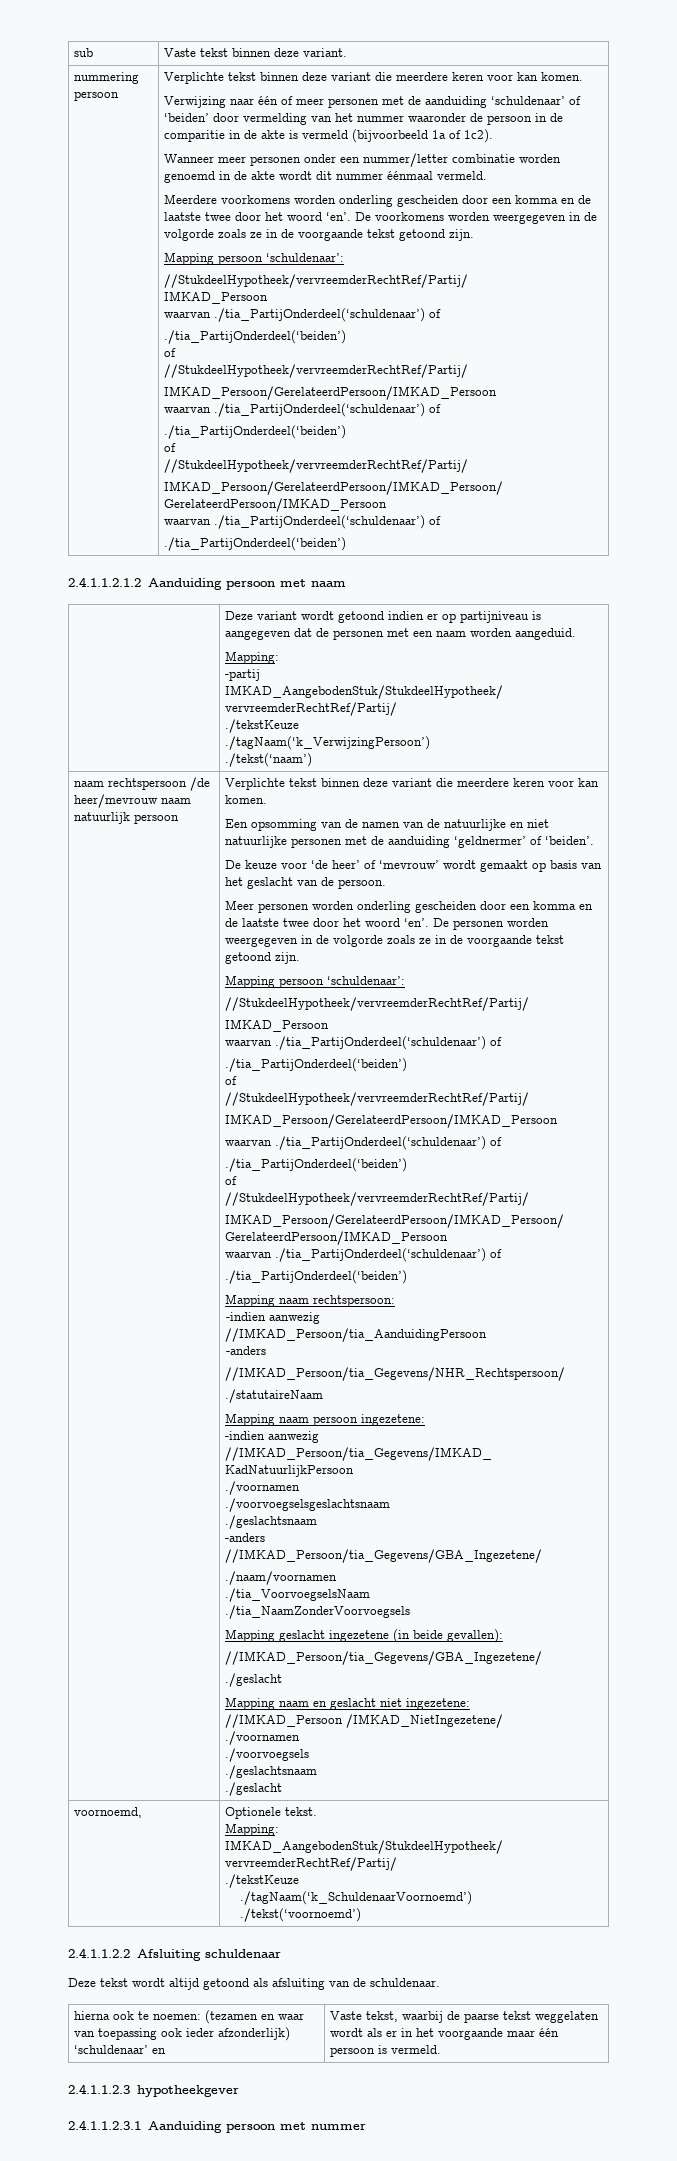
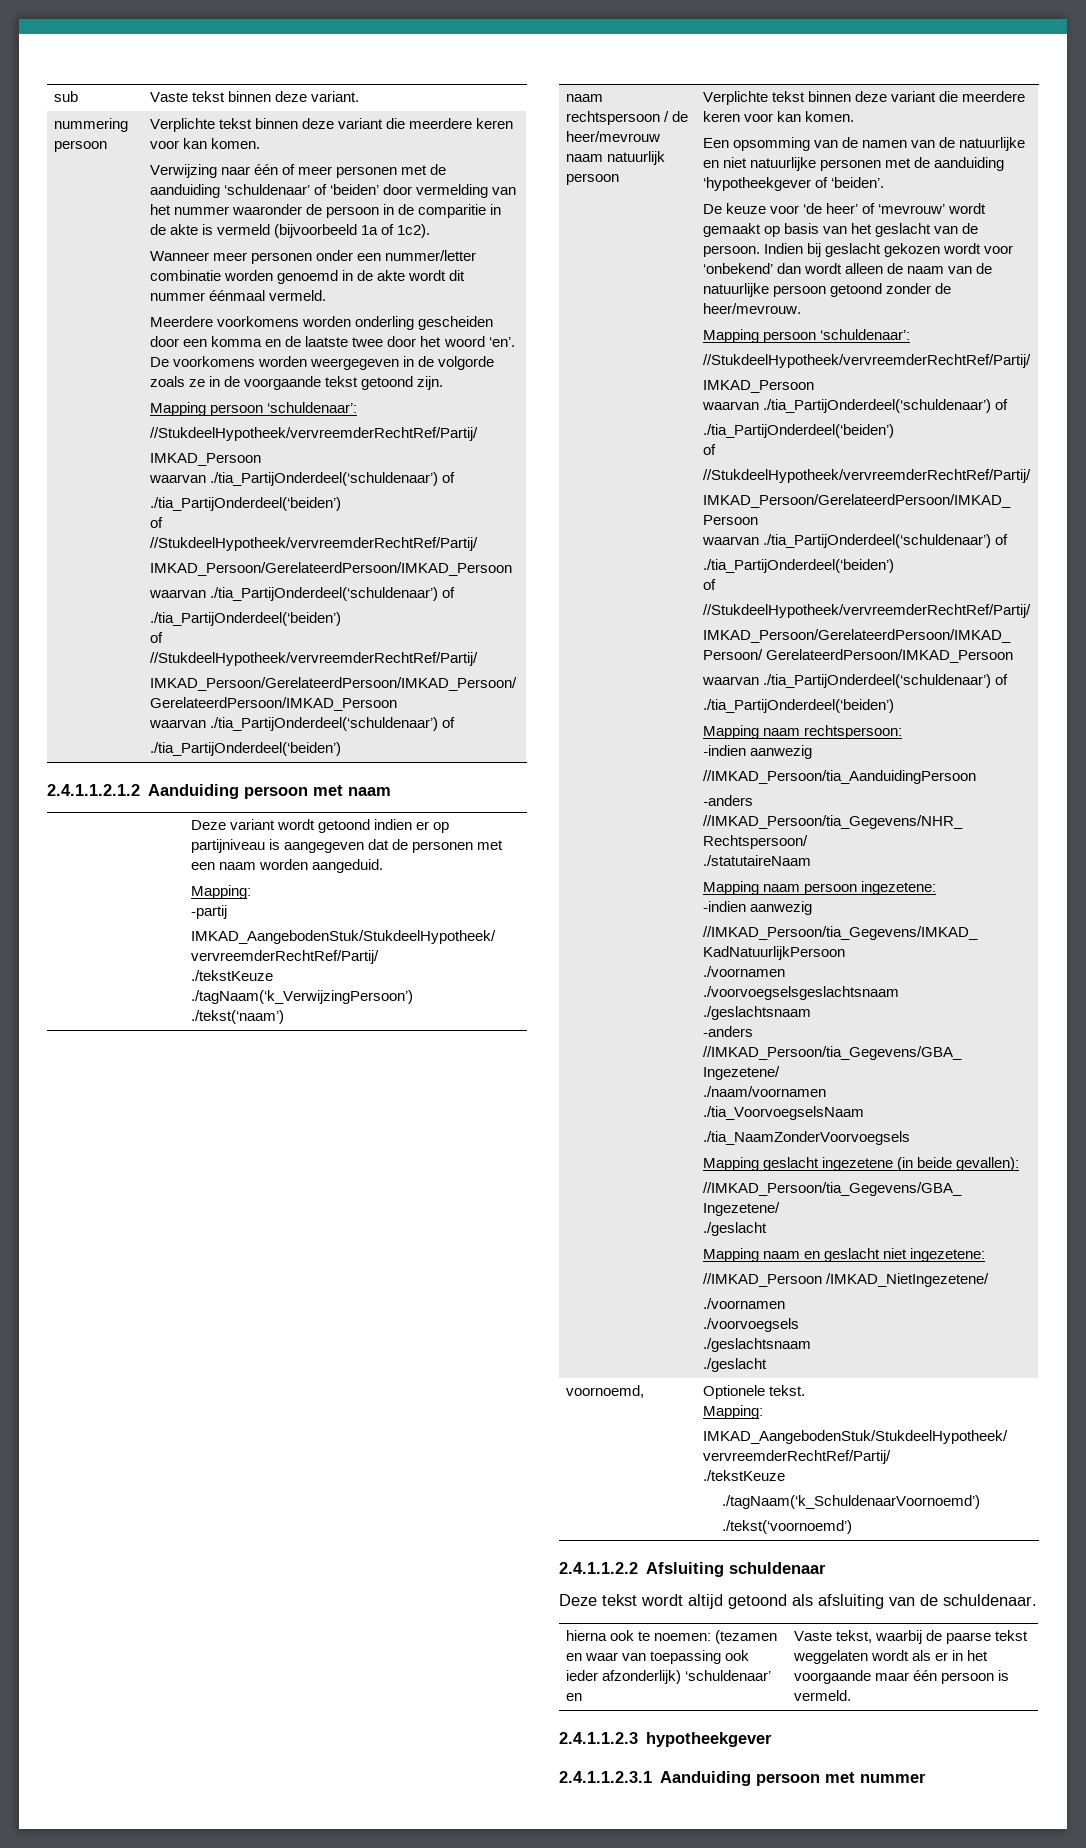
[189,777,210,791] /de -> [664,111,689,122] / de
[453,836,526,848] ‘geldnermer’ -> [703,177,812,191] ‘hypotheekgever
[224,900,593,913] [224,918,549,930] [224,935,564,947] [224,952,300,964] // Meer personen worden onderling gescheiden door een komma en de laatste twee door het woord ‘en’. De personen worden weergegeven in de volgorde zoals ze in de voorgaande tekst getoond zijn. -> [764,243,1014,257] [703,263,993,274] [703,283,952,297] [703,303,802,314] Indien bij geslacht gekozen wordt voor ‘onbekend’ dan wordt alleen de naam van de natuurlijke persoon getoond zonder de heer/mevrouw.

